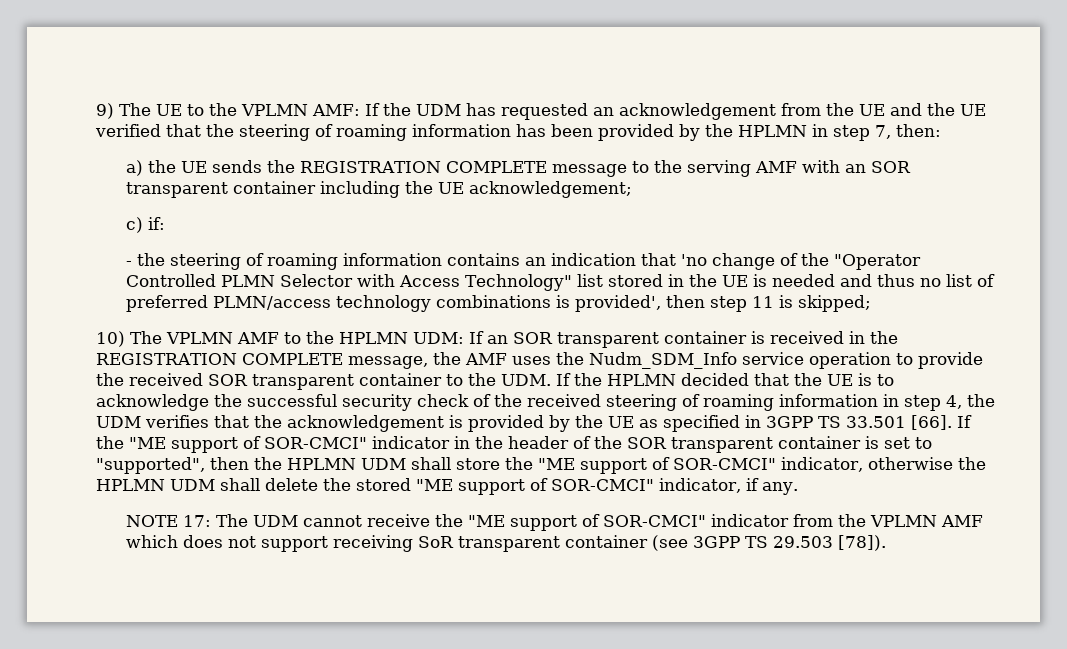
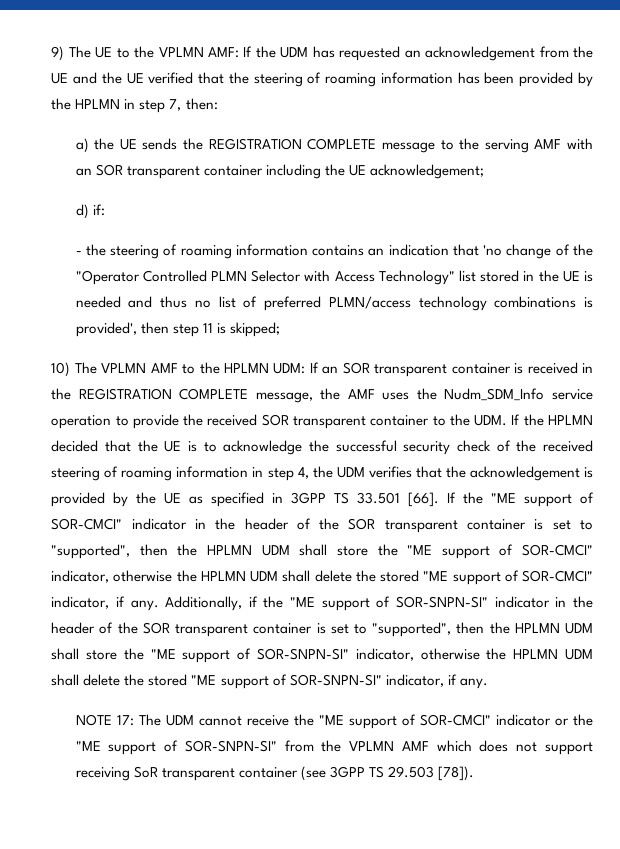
[126,217,144,233] c) -> [75,204,89,219] d)
(798, 488) none -> [165,596,593,611] [51,622,593,637] [51,648,593,663] [51,674,488,689] Additionally, if the "ME support of SOR-SNPN-SI" indicator in the header of the SOR transparent container is set to "supported", then the HPLMN UDM shall store the "ME support of SOR-SNPN-SI" indicator, otherwise the HPLMN UDM shall delete the stored "ME support of SOR-SNPN-SI" indicator, if any.
(790, 520) none -> [554,714,594,726] [75,740,277,755] or the "ME support of SOR-SNPN-SI"

